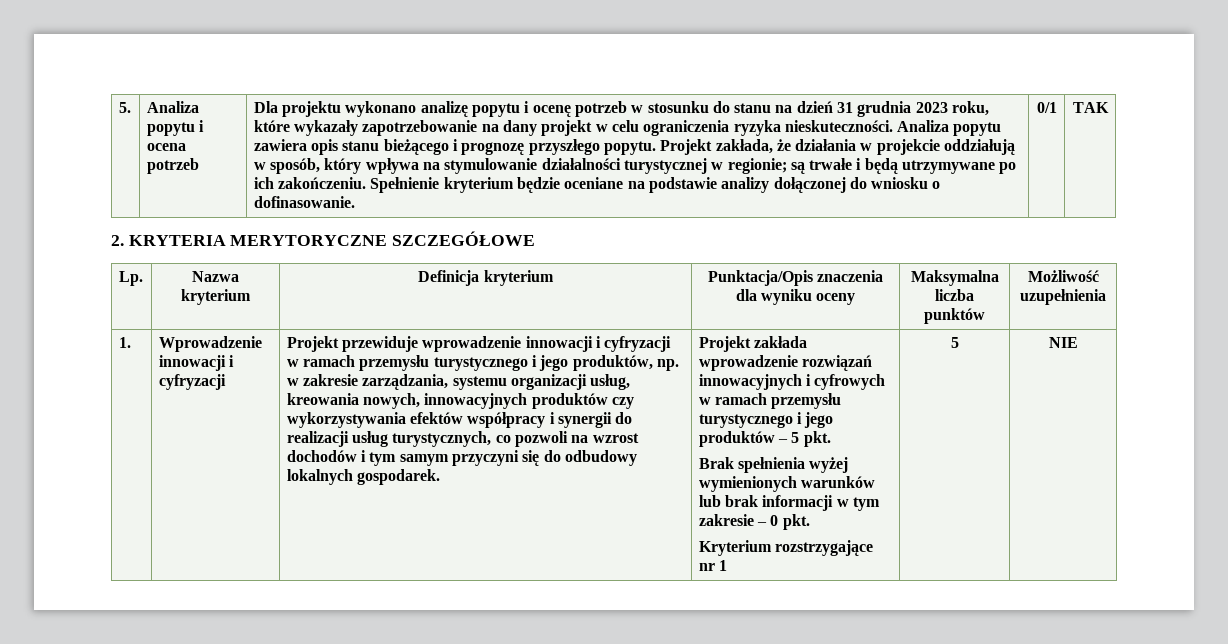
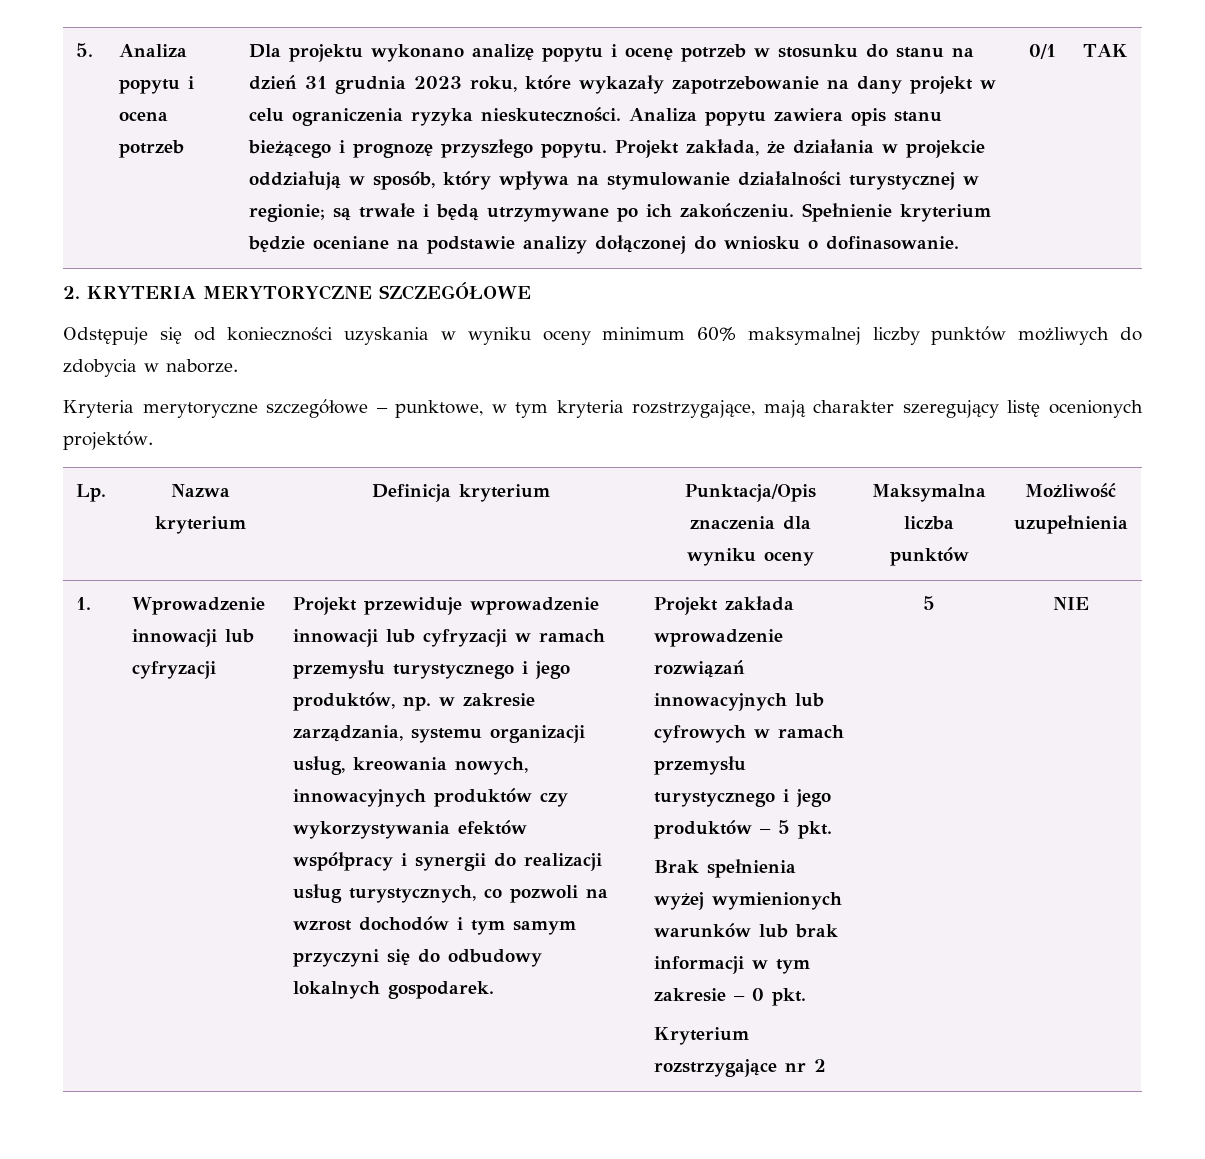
(536, 238) none -> [63,326,1143,345] [63,359,238,377] [63,399,1143,418] [63,431,153,450] // Odstępuje się od konieczności uzyskania w wyniku oceny minimum 60% maksymalnej liczby punktów możliwych do zdobycia w naborze. // Kryteria merytoryczne szczegółowe – punktowe, w tym kryteria rozstrzygające, mają charakter szeregujący listę ocenionych projektów.
[228,355,234,367] i -> [224,629,254,643] lub
[595,336,601,348] i -> [385,629,415,643] lub
[805,374,811,386] i -> [794,693,824,707] lub
[718,560,727,571] 1 -> [813,1059,826,1072] 2

